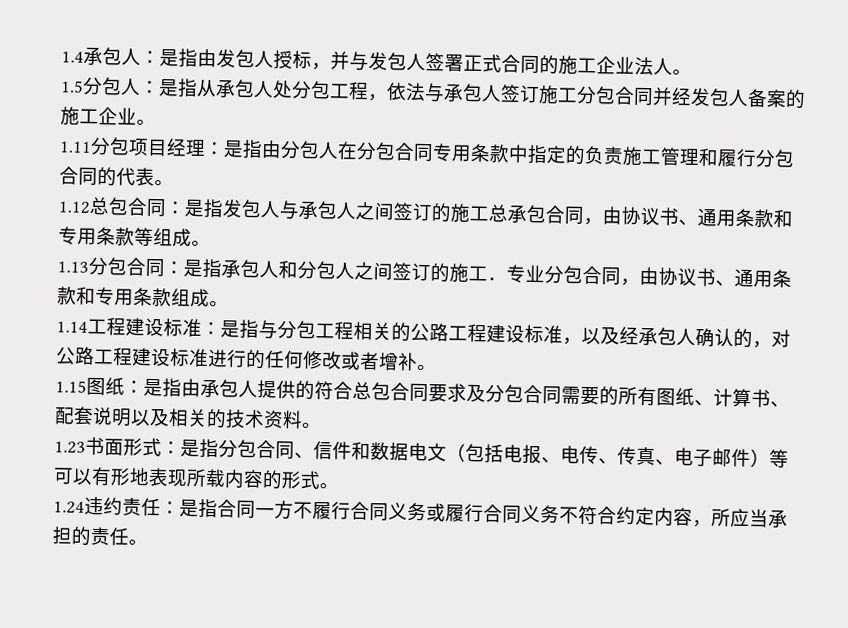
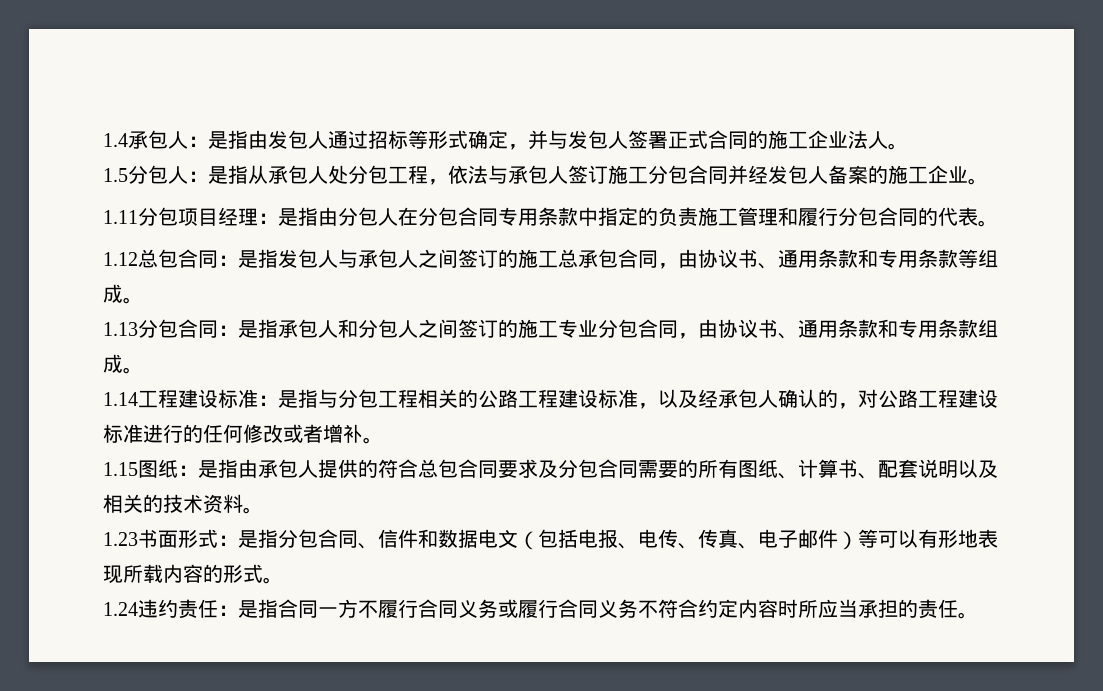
[273,50,312,70] 授标 -> [328,130,508,149] 通过招标等形式确定
[487,277,507,281] ． -> (558, 329) none
[692,519,712,528] ， -> [778,599,798,618] 时

